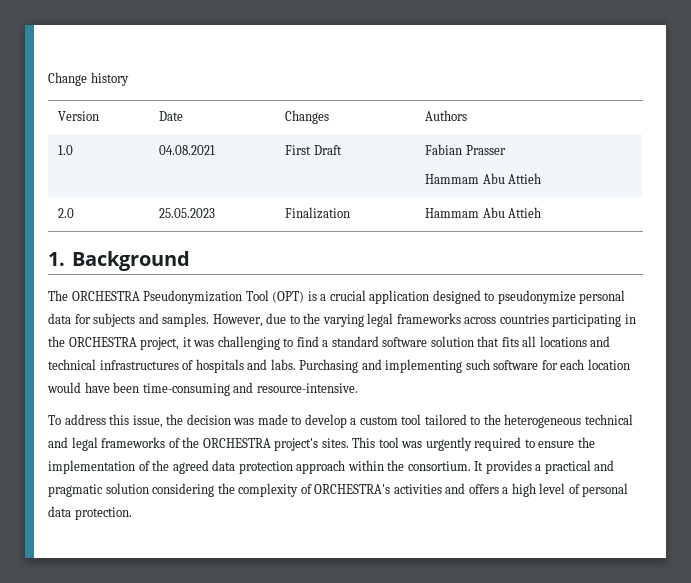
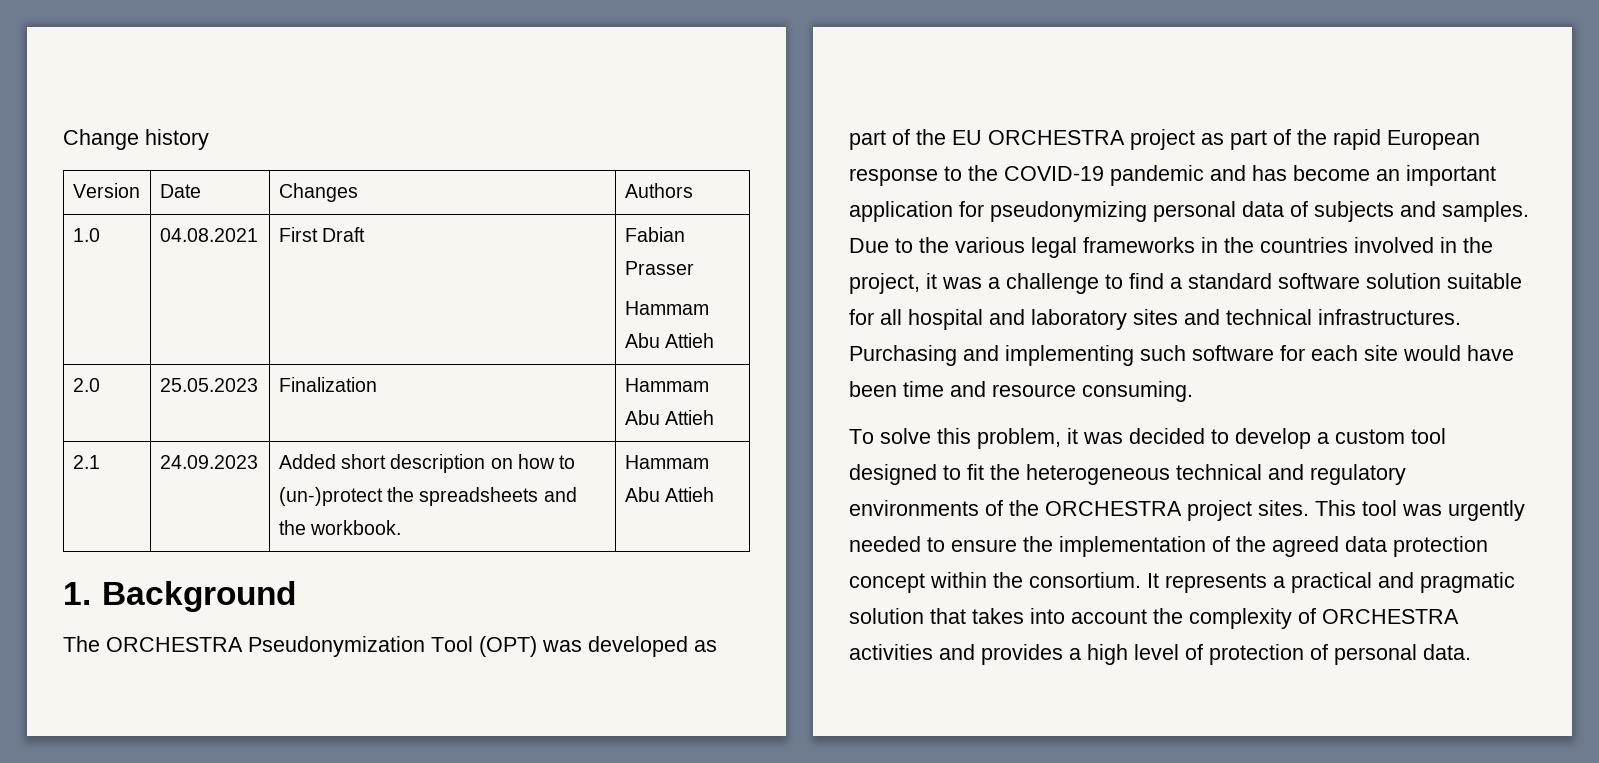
(542, 212) none -> [72,455,100,469] [159,455,258,469] [278,454,576,473] [278,487,577,506] [278,520,402,535] [624,455,709,469] [624,487,715,502] // 2.1 | 24.09.2023 | Added short description on how to (un-)protect the spreadsheets and the workbook. | Hammam Abu Attieh
[307,290,626,304] [48,313,91,324] is a crucial application designed to pseudonymize personal data for -> [542,636,717,657] [849,129,1480,150] [849,165,1496,186] [849,201,1308,222] was developed as part of the EU ORCHESTRA project as part of the rapid European response to the COVID-19 pandemic and has become an important application for pseudonymizing personal data of
[212,313,636,327] [48,336,137,347] However, due to the varying legal frameworks across countries participating in the ORCHESTRA -> [849,237,1493,258] Due to the various legal frameworks in the countries involved in the
[217,336,280,350] challenging -> [988,273,1099,294] a challenge
[477,336,611,347] [48,359,296,373] that fits all locations and technical infrastructures of hospitals and labs. -> [1447,273,1522,289] [849,309,1461,330] suitable for all hospital and laboratory sites and technical infrastructures.
[587,359,630,370] location -> [1364,345,1398,361] site
[142,382,358,396] [48,414,288,428] time-consuming and resource-intensive. // To address this issue, the decision was made -> [903,381,1193,402] [849,428,1205,449] time and resource consuming. // To solve this problem, it was decided
[424,414,481,425] tailored to -> [849,464,984,485] designed to fit
[71,437,166,451] legal frameworks -> [1310,464,1406,485] [849,500,979,516] regulatory environments
[274,438,319,451] project's -> [1187,500,1252,521] project
[474,437,522,451] required -> [849,536,921,552] needed
[296,460,346,474] approach -> [849,573,925,593] concept
[485,460,532,474] provides -> [1165,573,1267,593] represents
[152,483,215,497] considering -> [930,608,1147,624] that takes into account
[314,484,391,494] ORCHESTRA's -> [1322,609,1459,624] ORCHESTRA
[468,484,499,494] offers -> [981,644,1063,665] provides
[582,483,629,497] [48,506,132,520] personal data protection. -> [1209,644,1471,665] protection of personal data.

